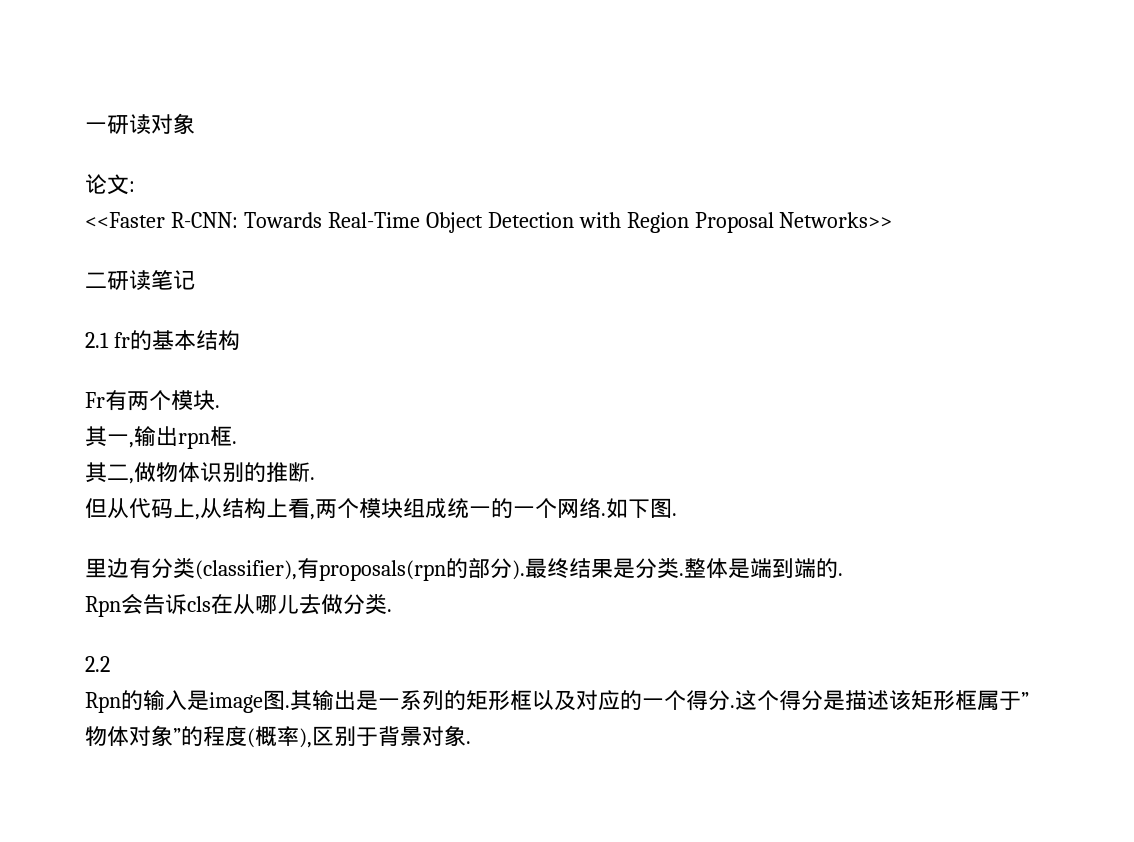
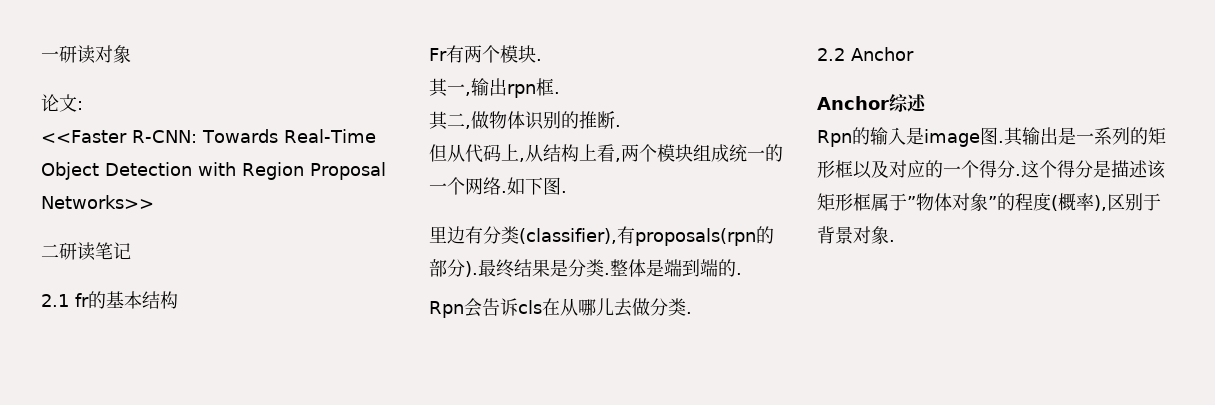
(110, 664) none -> [851,47,914,61] [817,94,927,112] Anchor // Anchor综述

